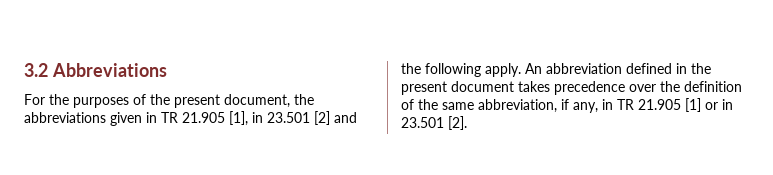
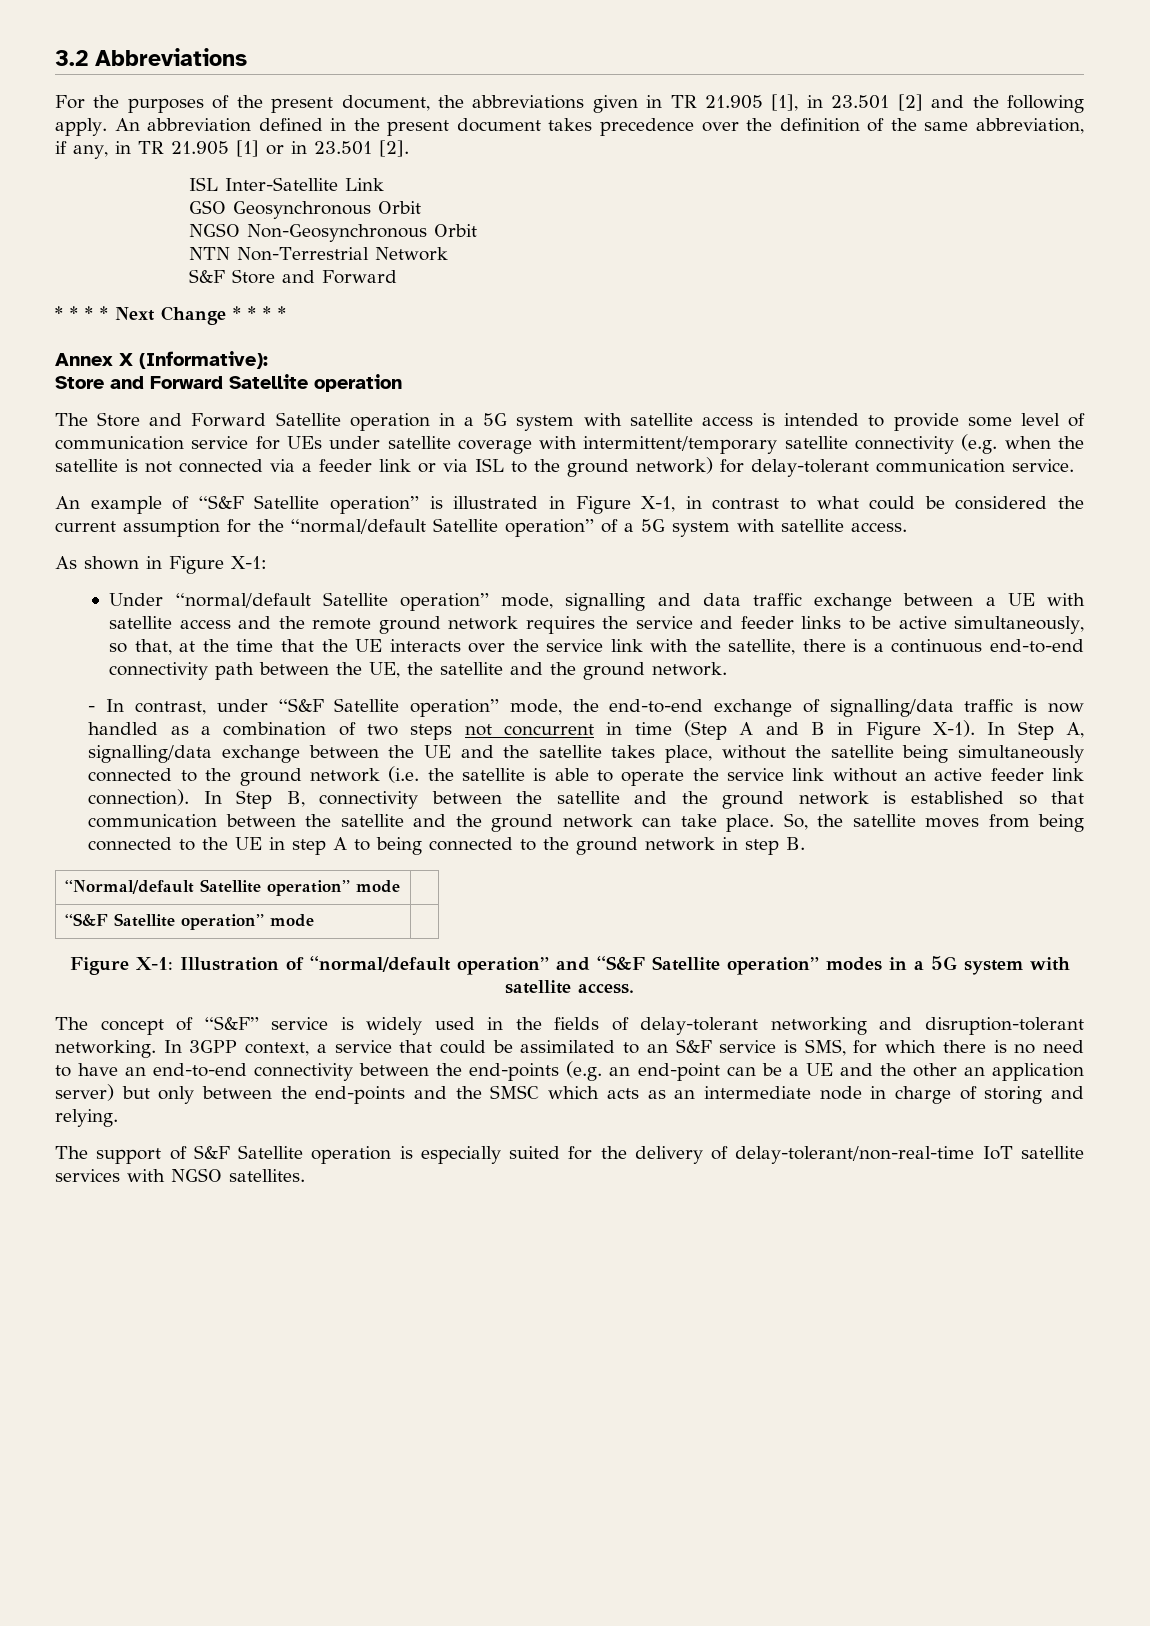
(467, 123) none -> [188,177,384,191] [188,200,421,219] [188,223,477,242] [188,247,448,261] [188,269,397,284] [55,306,286,325] [55,351,268,369] [55,374,402,392] [55,412,1085,431] [55,434,1084,454] [55,457,1074,477] [55,495,1084,514] [55,518,907,537] [55,556,267,574] [109,592,1085,611] [109,616,1085,634] [109,639,1085,655] [109,662,728,680] [88,698,1084,717] [88,720,1084,740] [88,745,1084,763] [88,766,1084,786] [88,789,1085,809] [88,813,1085,832] [88,837,806,855] [64,879,400,896] [64,913,314,930] [69,956,1070,975] [505,980,634,994] [55,1016,1084,1035] [55,1039,1084,1058] [55,1061,1085,1081] [55,1084,1085,1104] [55,1109,118,1127] [55,1145,1084,1164] [55,1168,305,1182] // ISL Inter-Satellite Link // GSO Geosynchronous Orbit // NGSO Non-Geosynchronous Orbit // NTN Non-Terrestrial Network // S&F Store and Forward // * * * * Next Change * * * * // Annex X (Informative): // Store and Forward Satellite operation // The Store and Forward Satellite operation in a 5G system with satellite access is intended to provide some level of communication service for UEs under satellite coverage with intermittent/temporary satellite connectivity (e.g. when the satellite is not connected via a feeder link or via ISL to the ground network) for delay-tolerant communication service. // An example of “S&F Satellite operation” is illustrated in Figure X-1, in contrast to what could be considered the current assumption for the “normal/default Satellite operation” of a 5G system with satellite access. // As shown in Figure X-1: // Under “normal/default Satellite operation” mode, signalling and data traffic exchange between a UE with satellite access and the remote ground network requires the service and feeder links to be active simultaneously, so that, at the time that the UE interacts over the service link with the satellite, there is a continuous end-to-end connectivity path between the UE, the satellite and the ground network. // - In contrast, under “S&F Satellite operation” mode, the end-to-end exchange of signalling/data traffic is now handled as a combination of two steps not concurrent in time (Step A and B in Figure X-1). In Step A, signalling/data exchange between the UE and the satellite takes place, without the satellite being simultaneously connected to the ground network (i.e. the satellite is able to operate the service link without an active feeder link connection). In Step B, connectivity between the satellite and the ground network is established so that communication between the satellite and the ground network can take place. So, the satellite moves from being connected to the UE in step A to being connected to the ground network in step B. // “Normal/default Satellite operation” mode | // “S&F Satellite operation” mode | // Figure X-1: Illustration of “normal/default operation” and “S&F Satellite operation” modes in a 5G system with satellite access. // The concept of “S&F” service is widely used in the fields of delay-tolerant networking and disruption-tolerant networking. In 3GPP context, a service that could be assimilated to an S&F service is SMS, for which there is no need to have an end-to-end connectivity between the end-points (e.g. an end-point can be a UE and the other an application server) but only between the end-points and the SMSC which acts as an intermediate node in charge of storing and relying. // The support of S&F Satellite operation is especially suited for the delivery of delay-tolerant/non-real-time IoT satellite services with NGSO satellites.

